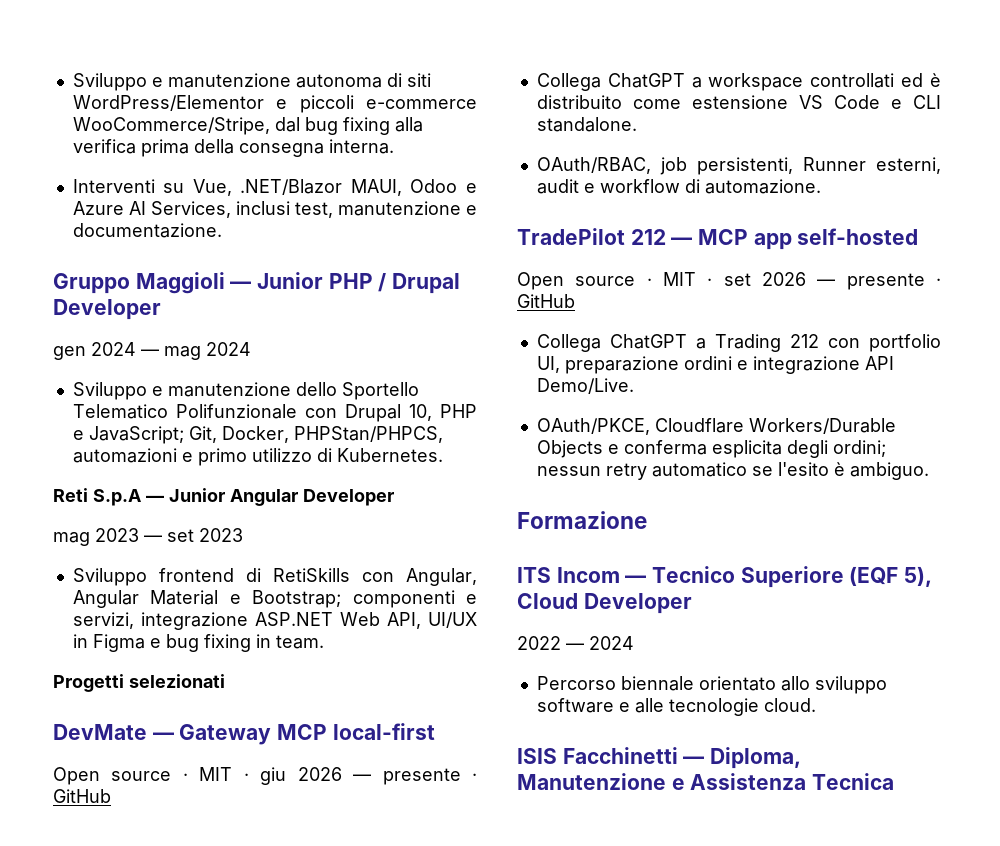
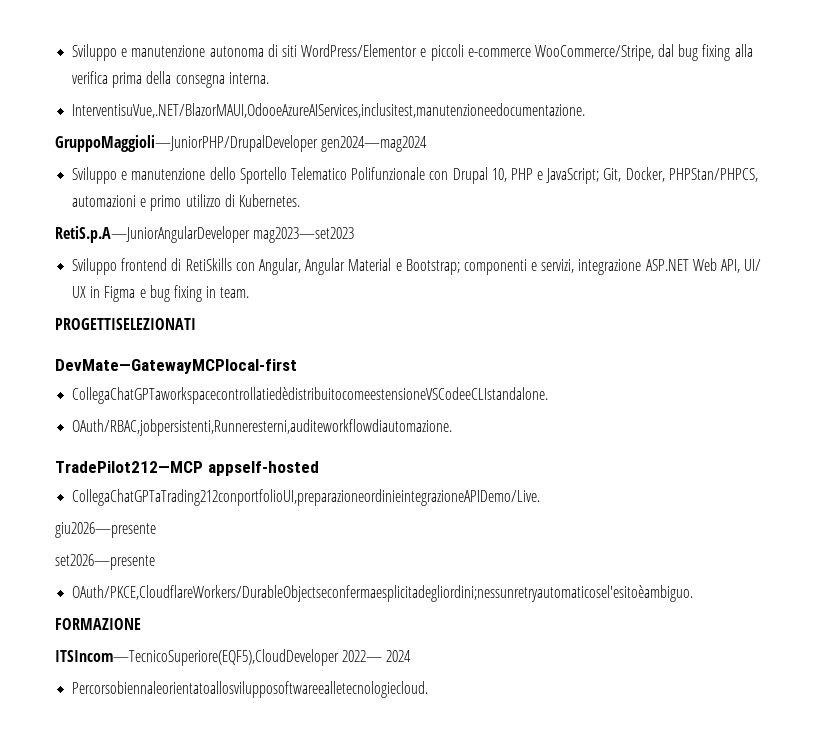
[72,179,477,196] [72,201,477,218] [72,223,222,238] [53,272,461,294] [53,299,161,320] [53,342,251,360] Interventi su Vue, .NET/Blazor MAUI, Odoo e Azure AI Services, inclusi test, manutenzione e documentazione. // Gruppo Maggioli — Junior PHP / Drupal Developer // gen 2024 — mag 2024 -> [72,103,586,118] [55,135,428,152] InterventisuVue,.NET/BlazorMAUI,OdooeAzureAIServices,inclusitest,manutenzioneedocumentazione. // GruppoMaggioli—JuniorPHP/DrupalDeveloper gen2024—mag2024
[53,488,394,506] [53,528,243,546] Reti S.p.A — Junior Angular Developer // mag 2023 — set 2023 -> [55,226,355,243] RetiS.p.A—JuniorAngularDeveloper mag2023—set2023
[428,612,478,628] UI/UX -> [744,259,762,271] [72,286,87,298] UI/ UX
[53,674,225,692] [53,723,435,745] [53,767,478,785] [53,789,111,803] [536,73,941,91] [536,95,941,109] [536,117,637,132] [536,157,941,175] [536,179,821,194] [517,228,919,250] [517,272,941,290] [517,294,575,308] [536,334,941,352] [536,356,894,374] [536,378,634,394] [536,418,896,435] [536,440,886,458] [536,462,929,480] [517,511,647,529] [517,566,933,588] [517,593,692,614] [517,636,634,650] [536,676,887,694] [536,698,816,716] [517,747,802,769] [517,773,895,790] Progetti selezionati // DevMate — Gateway MCP local-first // Open source · MIT · giu 2026 — presente · GitHub // Collega ChatGPT a workspace controllati ed è distribuito come estensione VS Code e CLI standalone. // OAuth/RBAC, job persistenti, Runner esterni, audit e workflow di automazione. // TradePilot 212 — MCP app self-hosted // Open source · MIT · set 2026 — presente · GitHub // Collega ChatGPT a Trading 212 con portfolio UI, preparazione ordini e integrazione API Demo/Live. // OAuth/PKCE, Cloudflare Workers/Durable Objects e conferma esplicita degli ordini; nessun retry automatico se l'esito è ambiguo. // Formazione // ITS Incom — Tecnico Superiore (EQF 5), Cloud Developer // 2022 — 2024 // Percorso biennale orientato allo sviluppo software e alle tecnologie cloud. // ISIS Facchinetti — Diploma, Manutenzione e Assistenza Tecnica -> [55,318,196,330] [55,359,297,374] [72,387,549,404] [72,419,453,436] [55,461,319,476] [72,489,541,506] [55,522,156,538] [55,554,155,570] [72,585,694,602] [55,618,141,630] [55,649,412,666] [72,681,429,698] PROGETTISELEZIONATI // DevMate—GatewayMCPlocal-first // CollegaChatGPTaworkspacecontrollatiedèdistribuitocomeestensioneVSCodeeCLIstandalone. // OAuth/RBAC,jobpersistenti,Runneresterni,auditeworkflowdiautomazione. // TradePilot212—MCP appself-hosted // CollegaChatGPTaTrading212conportfolioUI,preparazioneordinieintegrazioneAPIDemo/Live. // giu2026—presente // set2026—presente // OAuth/PKCE,CloudflareWorkers/DurableObjectseconfermaesplicitadegliordini;nessunretryautomaticosel'esitoèambiguo. // FORMAZIONE // ITSIncom—TecnicoSuperiore(EQF5),CloudDeveloper 2022— 2024 // Percorsobiennaleorientatoallosvilupposoftwareealletecnologiecloud.

